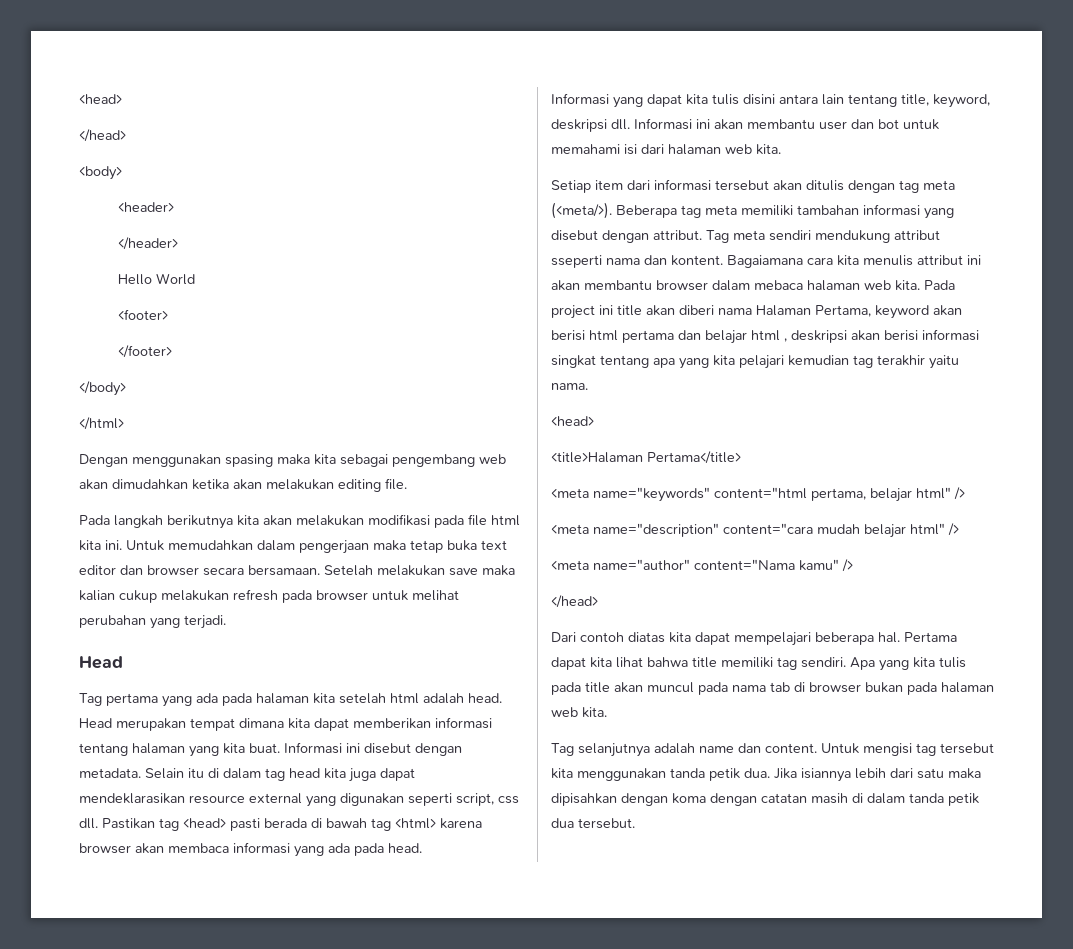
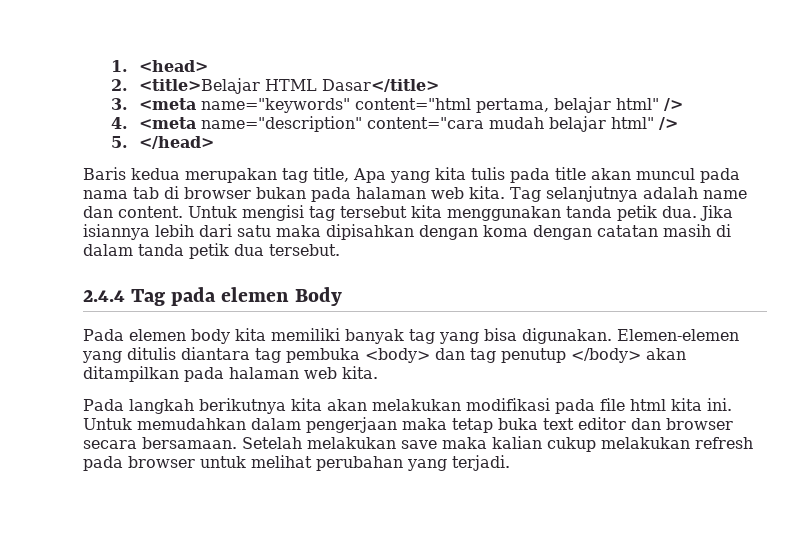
[79,94,122,104] [79,129,126,142] [79,166,122,180] [117,202,174,212] [117,237,178,250] [117,273,195,285] [117,309,168,320] [117,345,172,358] [79,381,126,396] [79,417,124,430] [79,454,506,467] [79,478,407,492] <head> // </head> // <body> // <header> // </header> // Hello World // <footer> // </footer> // </body> // </html> // Dengan menggunakan spasing maka kita sebagai pengembang web akan dimudahkan ketika akan melakukan editing file. -> [110,60,208,72] [110,78,439,94] [110,97,683,113] [110,116,678,132] [110,136,214,149] [83,167,740,183] [83,186,747,202] [83,205,733,221] [83,224,731,240] [83,243,340,259] [83,287,343,306] [83,328,739,344] [82,347,686,363] [83,366,378,382] 1. <head> // 2. <title>Belajar HTML Dasar</title> // 3. <meta name="keywords" content="html pertama, belajar html" /> // 4. <meta name="description" content="cara mudah belajar html" /> // 5. </head> // Baris kedua merupakan tag title, Apa yang kita tulis pada title akan muncul pada nama tab di browser bukan pada halaman web kita. Tag selanjutnya adalah name dan content. Untuk mengisi tag tersebut kita menggunakan tanda petik dua. Jika isiannya lebih dari satu maka dipisahkan dengan koma dengan catatan masih di dalam tanda petik dua tersebut. // 2.4.4 Tag pada elemen Body // Pada elemen body kita memiliki banyak tag yang bisa digunakan. Elemen-elemen yang ditulis diantara tag pembuka <body> dan tag penutup </body> akan ditampilkan pada halaman web kita.
[79,656,123,669] [79,693,502,707] [79,717,492,731] [79,742,462,757] [79,768,415,782] [79,793,519,807] [79,818,482,831] [79,842,422,857] [551,93,990,108] [551,118,939,132] [551,144,781,155] [551,179,955,193] [551,202,954,219] [551,230,940,243] [551,255,981,268] [551,280,955,291] [551,305,962,319] [551,329,979,344] [551,355,959,369] [551,383,588,390] [551,416,594,426] [551,451,741,464] [551,487,965,502] [551,523,959,538] [551,559,853,572] [551,595,598,608] [551,632,957,646] [551,657,966,671] [551,682,994,695] [551,707,607,718] [551,743,994,757] [551,768,981,782] [551,793,979,806] [551,818,635,829] // Head // Tag pertama yang ada pada halaman kita setelah html adalah head. Head merupakan tempat dimana kita dapat memberikan informasi tentang halaman yang kita buat. Informasi ini disebut dengan metadata. Selain itu di dalam tag head kita juga dapat mendeklarasikan resource external yang digunakan seperti script, css dll. Pastikan tag <head> pasti berada di bawah tag <html> karena browser akan membaca informasi yang ada pada head. // Informasi yang dapat kita tulis disini antara lain tentang title, keyword, deskripsi dll. Informasi ini akan membantu user dan bot untuk memahami isi dari halaman web kita. // Setiap item dari informasi tersebut akan ditulis dengan tag meta (<meta/>). Beberapa tag meta memiliki tambahan informasi yang disebut dengan attribut. Tag meta sendiri mendukung attribut sseperti nama dan kontent. Bagaiamana cara kita menulis attribut ini akan membantu browser dalam mebaca halaman web kita. Pada project ini title akan diberi nama Halaman Pertama, keyword akan berisi html pertama dan belajar html , deskripsi akan berisi informasi singkat tentang apa yang kita pelajari kemudian tag terakhir yaitu nama. // <head> // <title>Halaman Pertama</title> // <meta name="keywords" content="html pertama, belajar html" /> // <meta name="description" content="cara mudah belajar html" /> // <meta name="author" content="Nama kamu" /> // </head> // Dari contoh diatas kita dapat mempelajari beberapa hal. Pertama dapat kita lihat bahwa title memiliki tag sendiri. Apa yang kita tulis pada title akan muncul pada nama tab di browser bukan pada halaman web kita. // Tag selanjutnya adalah name dan content. Untuk mengisi tag tersebut kita menggunakan tanda petik dua. Jika isiannya lebih dari satu maka dipisahkan dengan koma dengan catatan masih di dalam tanda petik dua tersebut. -> (510, 463) none

